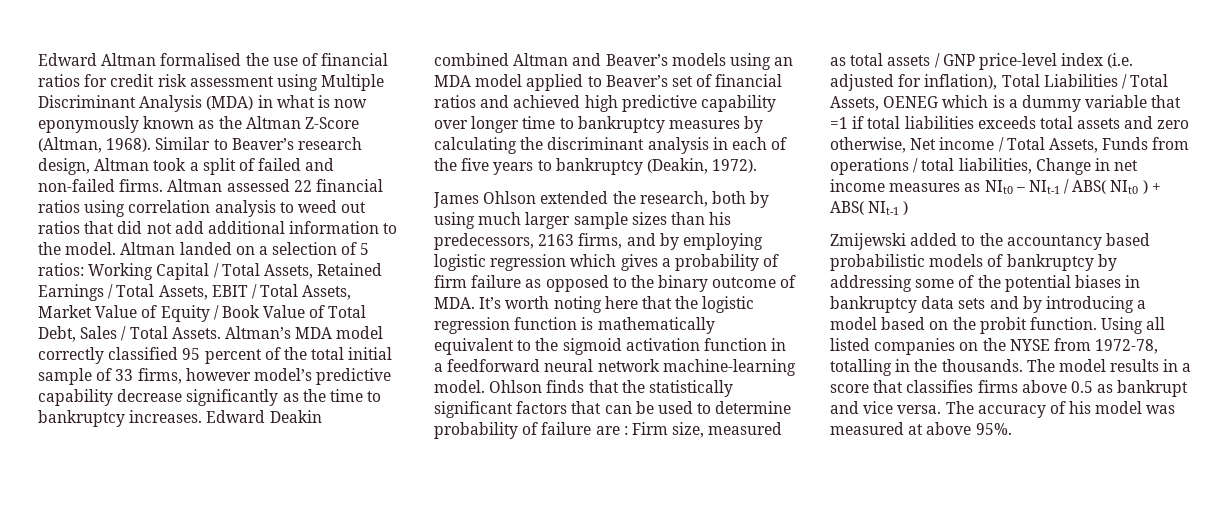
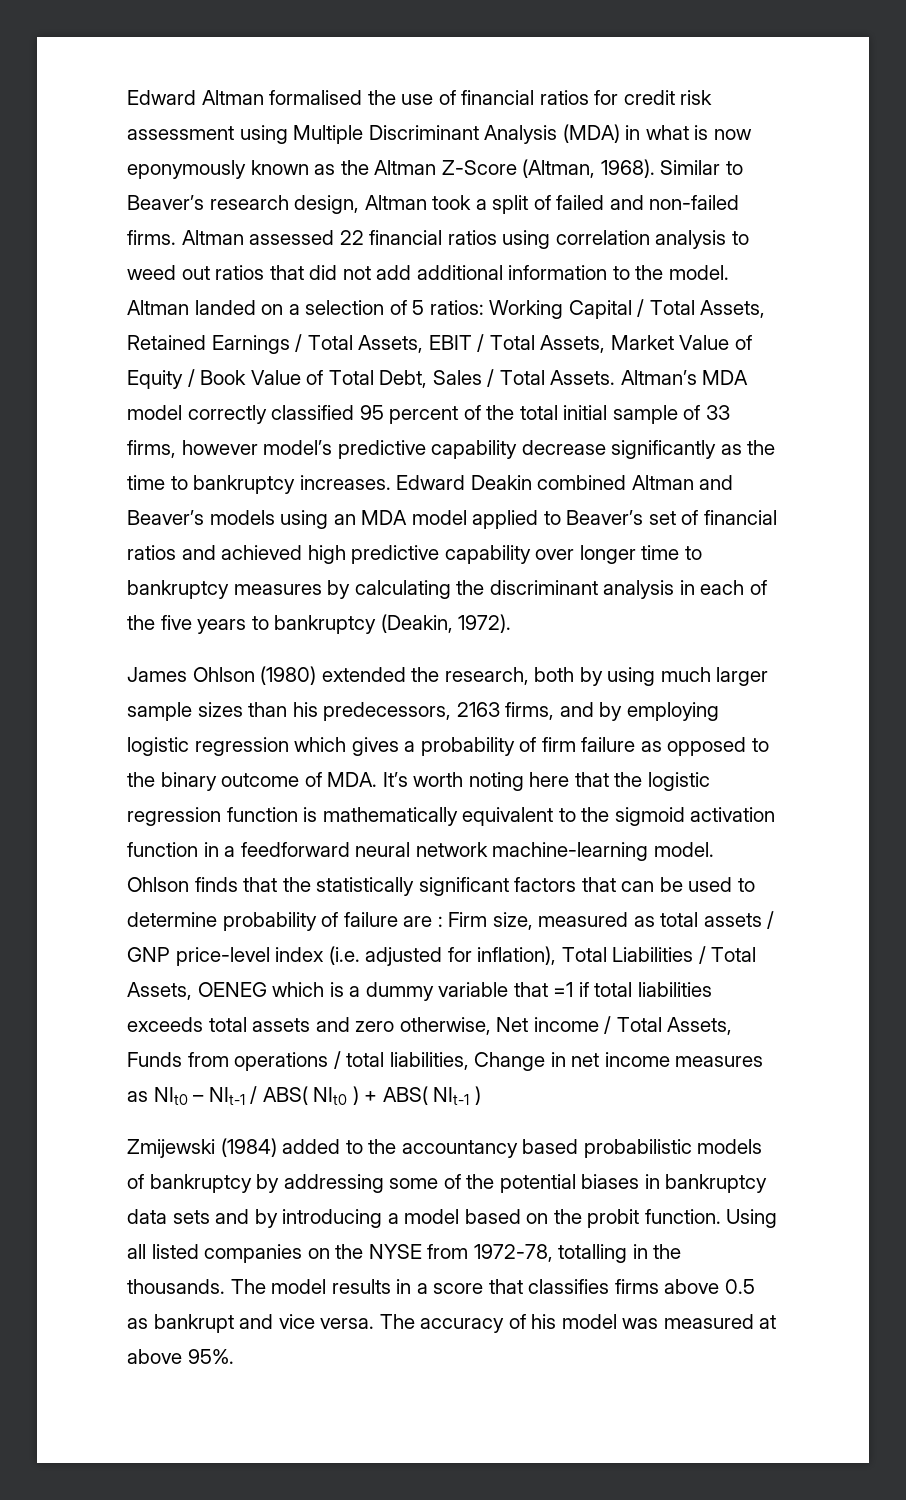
(537, 197) none -> [260,666,317,685] (1980)
(906, 241) none -> [220,1138,277,1157] (1984)

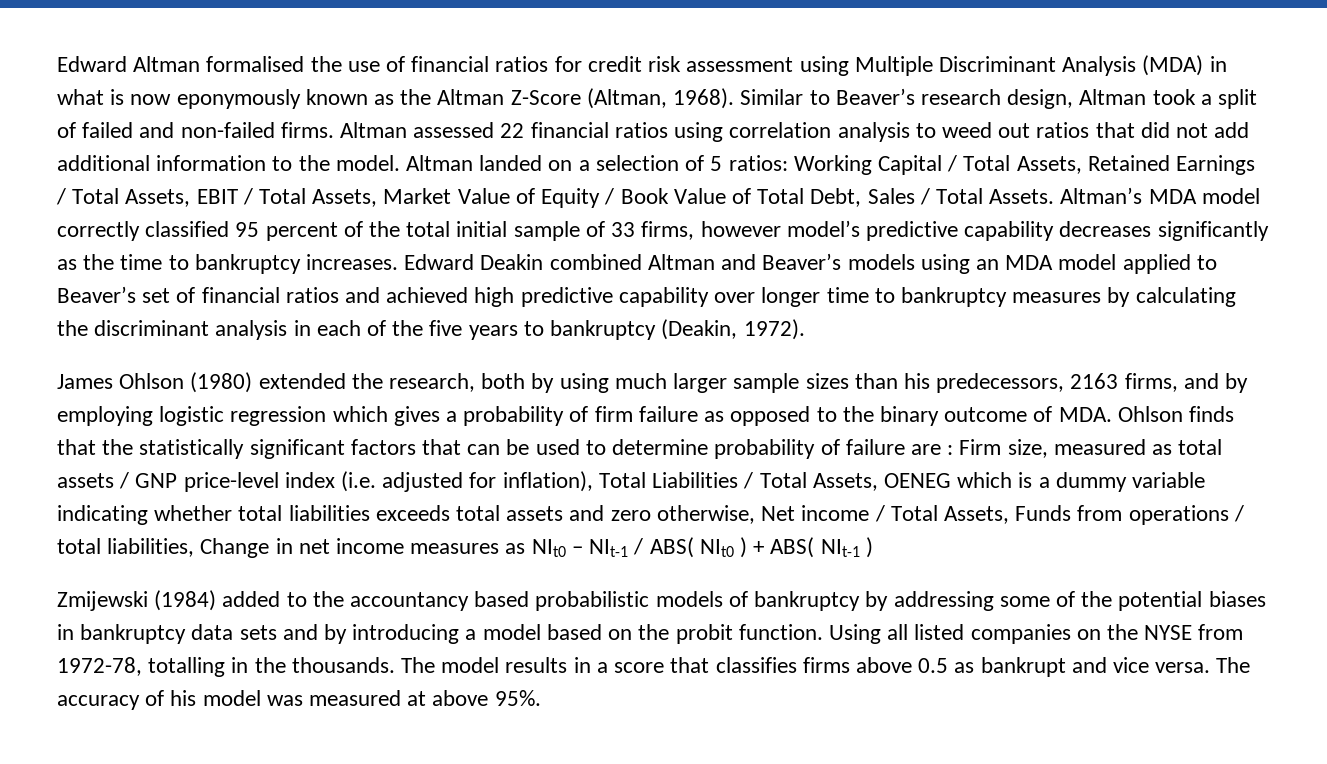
[521,440,606,455] decrease -> [1059,221,1152,237] decreases
[382,772,710,791] [127,807,776,826] [127,842,714,861] It’s worth noting here that the logistic regression function is mathematically equivalent to the sigmoid activation function in a feedforward neural network machine-learning model. -> (1112, 414) none
[513,982,589,997] that =1 if -> [57,505,233,525] indicating whether

